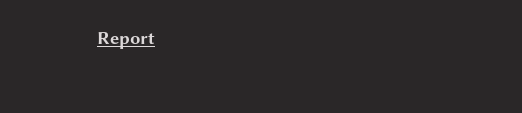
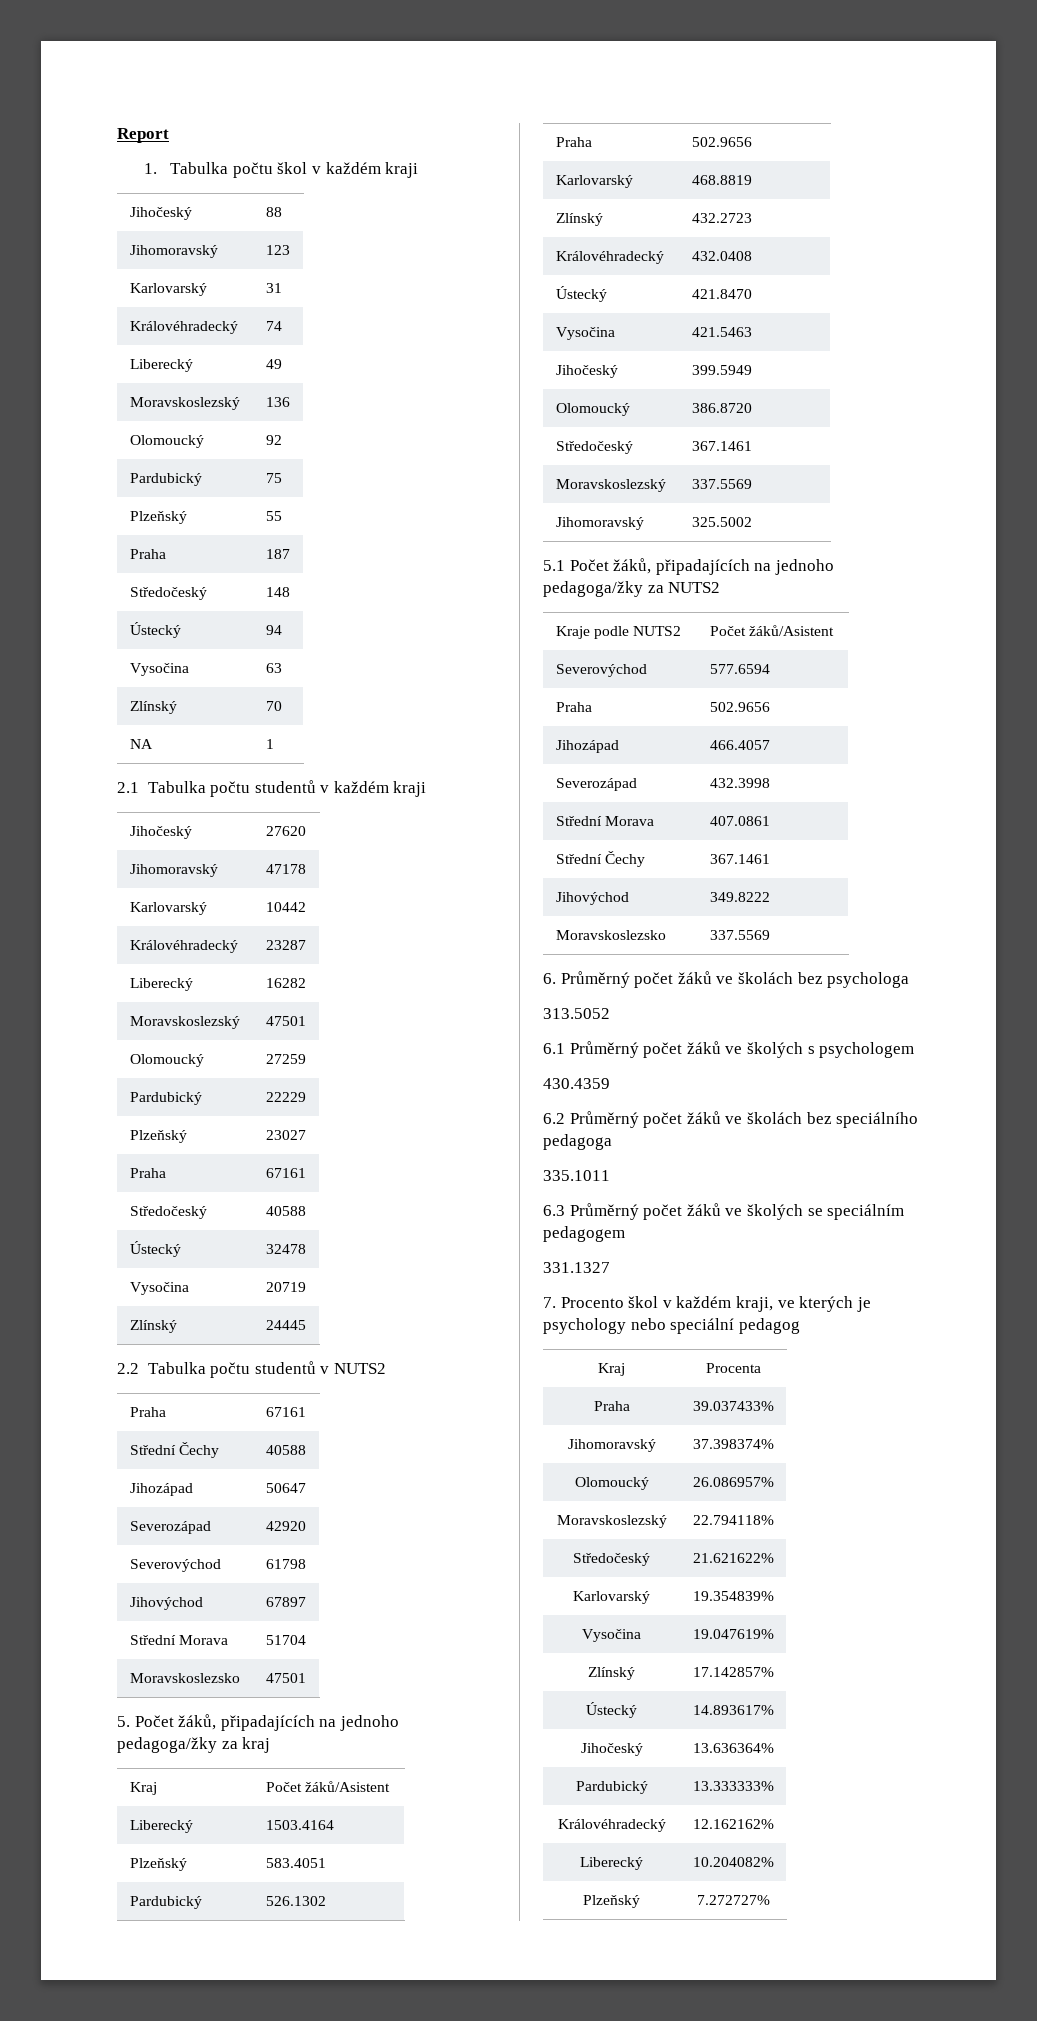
(155, 40) none -> [143,162,419,178] [129,207,192,220] [265,207,282,217] [129,245,218,258] [265,245,290,255] [129,283,207,296] [265,283,282,293] [129,321,238,334] [265,321,282,331] [129,359,193,372] [265,359,282,369] [129,397,240,410] [265,397,290,407] [129,435,204,448] [265,435,282,445] [129,473,202,486] [265,473,282,483] [129,511,187,524] [265,511,282,521] [129,549,166,559] [265,549,290,559] [129,587,207,600] [265,587,290,597] [129,622,181,638] [265,625,282,635] [129,663,189,676] [265,663,282,673] [129,701,177,714] [265,701,282,711] [129,739,153,749] [265,739,274,749] [117,780,427,797] [129,826,192,839] [265,826,306,836] [129,864,218,877] [265,864,306,874] [129,902,207,915] [265,902,306,912] [129,940,238,953] [265,940,306,950] [129,978,193,991] [265,978,306,988] [129,1016,240,1029] [265,1016,306,1026] [129,1054,204,1067] [265,1054,306,1064] [129,1092,202,1105] [265,1092,306,1102] [129,1130,187,1143] [265,1130,306,1140] [129,1168,166,1178] [265,1168,306,1178] [129,1206,207,1219] [265,1206,306,1216] [129,1241,181,1257] [265,1244,306,1254] [129,1282,189,1295] [265,1282,306,1292] [129,1320,177,1333] [265,1320,306,1330] [117,1361,386,1378] [129,1407,166,1417] [265,1407,306,1417] [129,1442,219,1458] [265,1445,306,1455] [129,1483,193,1496] [265,1483,306,1493] [129,1521,211,1534] [265,1521,306,1531] [129,1559,221,1572] [265,1559,306,1569] [129,1597,203,1610] [265,1597,306,1607] [129,1635,228,1645] [265,1635,306,1645] [129,1673,240,1683] [265,1673,306,1683] [117,1714,399,1731] [117,1737,271,1753] [129,1782,157,1795] [265,1781,390,1792] [129,1820,193,1833] [265,1820,334,1830] [129,1858,187,1871] [265,1858,326,1868] [129,1896,202,1909] [265,1896,326,1906] [555,137,592,147] [691,137,752,147] [555,175,633,188] [691,175,752,185] [555,213,603,226] [691,213,752,223] [555,251,664,264] [691,251,752,261] [555,286,607,302] [691,289,752,299] [555,327,615,340] [691,327,752,337] [555,365,618,378] [691,365,752,375] [555,403,630,416] [691,403,752,413] [555,441,633,454] [691,441,752,451] [555,479,666,492] [691,479,752,489] [555,517,644,530] [691,517,752,527] [543,558,834,575] [543,581,721,597] [555,626,682,639] [709,625,834,636] [555,664,647,677] [709,664,770,674] [555,702,592,712] [709,702,770,712] [555,740,619,753] [709,740,770,750] [555,778,637,791] [709,778,770,788] [555,816,654,826] [709,816,770,826] [555,851,645,867] [709,854,770,864] [555,892,629,905] [709,892,770,902] [555,930,666,940] [709,930,770,940] [543,971,910,988] [543,1008,610,1019] [543,1041,915,1058] [543,1078,610,1089] [543,1111,919,1128] [543,1134,612,1150] [543,1170,610,1181] [543,1203,905,1220] [543,1226,625,1242] [543,1262,610,1273] [543,1296,871,1312] [543,1318,800,1334] [598,1363,625,1376] [705,1363,761,1373] [593,1401,630,1411] [692,1401,774,1411] [567,1439,656,1452] [692,1439,774,1449] [574,1477,649,1490] [692,1477,774,1487] [556,1515,667,1528] [692,1515,774,1525] [573,1553,650,1566] [692,1553,774,1563] [573,1591,650,1604] [692,1591,774,1601] [582,1629,641,1642] [692,1629,774,1639] [588,1667,635,1680] [692,1667,774,1677] [586,1702,637,1718] [692,1705,774,1715] [580,1743,643,1756] [692,1743,774,1753] [575,1781,648,1794] [692,1781,774,1791] [557,1819,666,1832] [692,1819,774,1829] [580,1857,643,1870] [692,1857,774,1867] [583,1895,640,1908] [696,1895,770,1905] // 1. Tabulka počtu škol v každém kraji // Jihočeský | 88 // Jihomoravský | 123 // Karlovarský | 31 // Královéhradecký | 74 // Liberecký | 49 // Moravskoslezský | 136 // Olomoucký | 92 // Pardubický | 75 // Plzeňský | 55 // Praha | 187 // Středočeský | 148 // Ústecký | 94 // Vysočina | 63 // Zlínský | 70 // NA | 1 // 2.1 Tabulka počtu studentů v každém kraji // Jihočeský | 27620 // Jihomoravský | 47178 // Karlovarský | 10442 // Královéhradecký | 23287 // Liberecký | 16282 // Moravskoslezský | 47501 // Olomoucký | 27259 // Pardubický | 22229 // Plzeňský | 23027 // Praha | 67161 // Středočeský | 40588 // Ústecký | 32478 // Vysočina | 20719 // Zlínský | 24445 // 2.2 Tabulka počtu studentů v NUTS2 // Praha | 67161 // Střední Čechy | 40588 // Jihozápad | 50647 // Severozápad | 42920 // Severovýchod | 61798 // Jihovýchod | 67897 // Střední Morava | 51704 // Moravskoslezsko | 47501 // 5. Počet žáků, připadajících na jednoho pedagoga/žky za kraj // Kraj | Počet žáků/Asistent // Liberecký | 1503.4164 // Plzeňský | 583.4051 // Pardubický | 526.1302 // Praha | 502.9656 // Karlovarský | 468.8819 // Zlínský | 432.2723 // Královéhradecký | 432.0408 // Ústecký | 421.8470 // Vysočina | 421.5463 // Jihočeský | 399.5949 // Olomoucký | 386.8720 // Středočeský | 367.1461 // Moravskoslezský | 337.5569 // Jihomoravský | 325.5002 // 5.1 Počet žáků, připadajících na jednoho pedagoga/žky za NUTS2 // Kraje podle NUTS2 | Počet žáků/Asistent // Severovýchod | 577.6594 // Praha | 502.9656 // Jihozápad | 466.4057 // Severozápad | 432.3998 // Střední Morava | 407.0861 // Střední Čechy | 367.1461 // Jihovýchod | 349.8222 // Moravskoslezsko | 337.5569 // 6. Průměrný počet žáků ve školách bez psychologa // 313.5052 // 6.1 Průměrný počet žáků ve školých s psychologem // 430.4359 // 6.2 Průměrný počet žáků ve školách bez speciálního pedagoga // 335.1011 // 6.3 Průměrný počet žáků ve školých se speciálním pedagogem // 331.1327 // 7. Procento škol v každém kraji, ve kterých je psychology nebo speciální pedagog // Kraj | Procenta // Praha | 39.037433% // Jihomoravský | 37.398374% // Olomoucký | 26.086957% // Moravskoslezský | 22.794118% // Středočeský | 21.621622% // Karlovarský | 19.354839% // Vysočina | 19.047619% // Zlínský | 17.142857% // Ústecký | 14.893617% // Jihočeský | 13.636364% // Pardubický | 13.333333% // Královéhradecký | 12.162162% // Liberecký | 10.204082% // Plzeňský | 7.272727%

